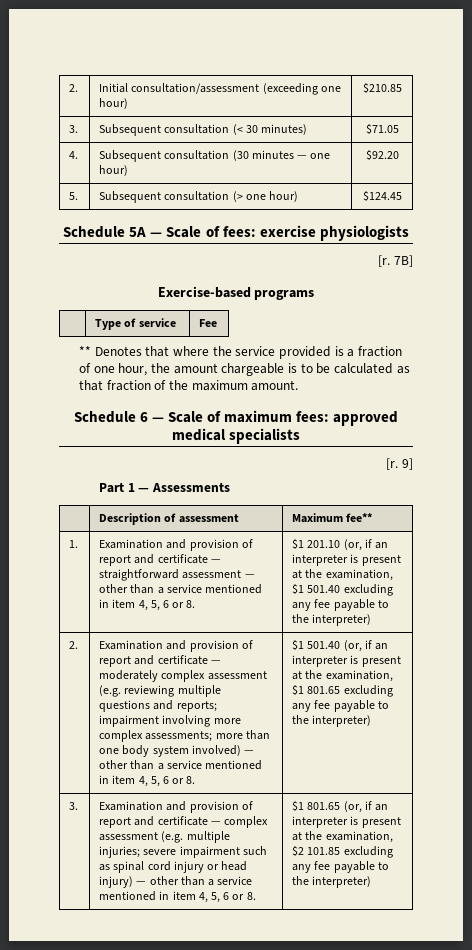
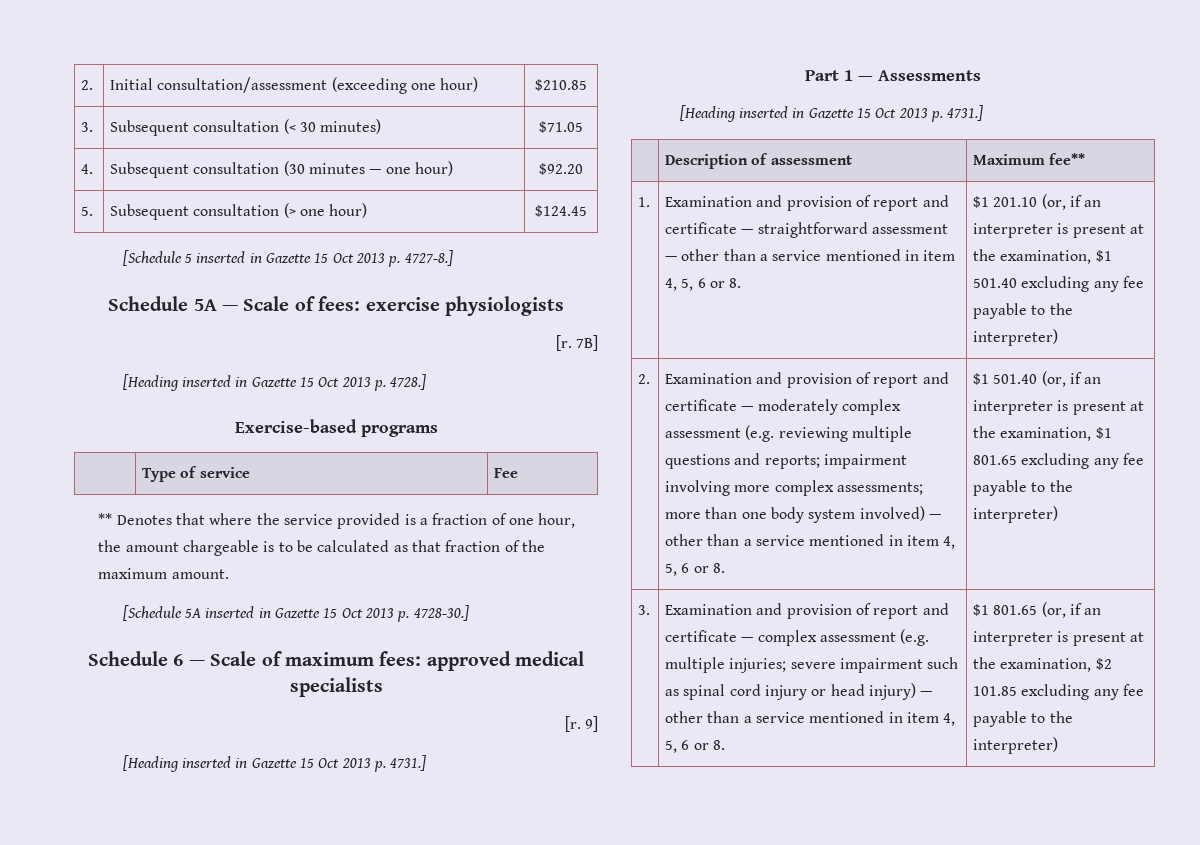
(402, 196) none -> [122,250,453,267] // [Schedule 5 inserted in Gazette 15 Oct 2013 p. 4727-8.]
(413, 261) none -> [122,374,427,391] // [Heading inserted in Gazette 15 Oct 2013 p. 4728.]
(299, 385) none -> [122,605,469,622] // [Schedule 5A inserted in Gazette 15 Oct 2013 p. 4728-30.]
[99,482,231,493] Part 1 — Assessments -> [122,755,427,772] [805,70,981,81] [679,105,984,122] [Heading inserted in Gazette 15 Oct 2013 p. 4731.] // Part 1 — Assessments // [Heading inserted in Gazette 15 Oct 2013 p. 4731.]

